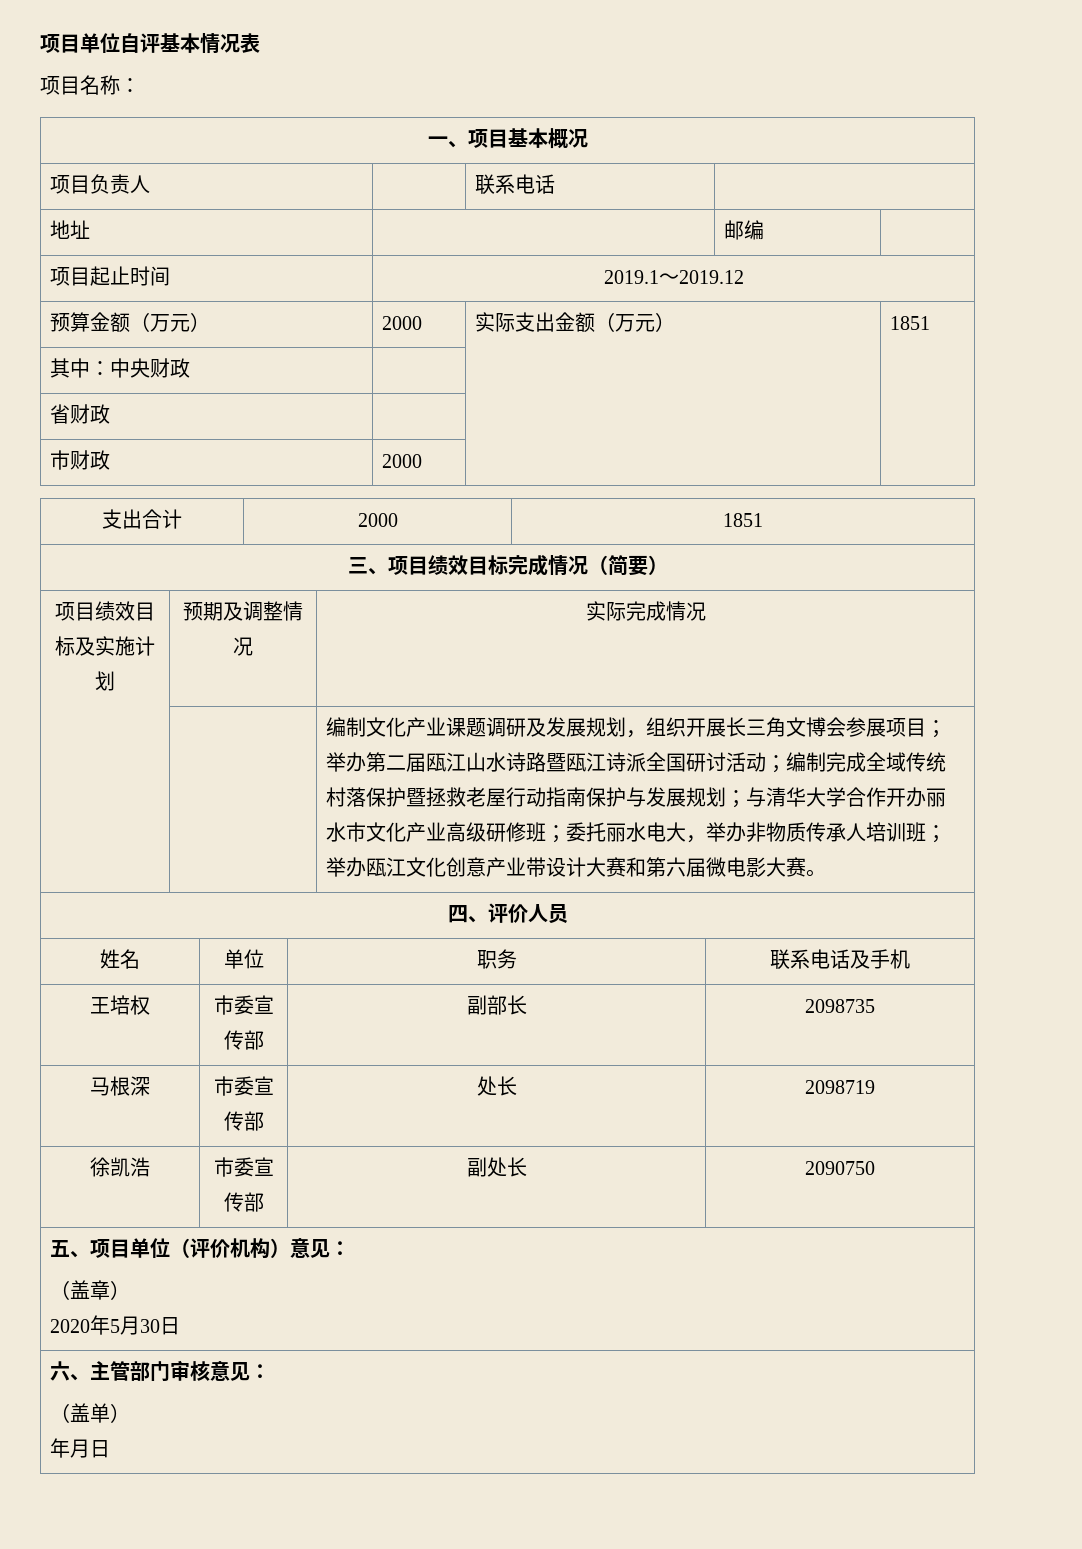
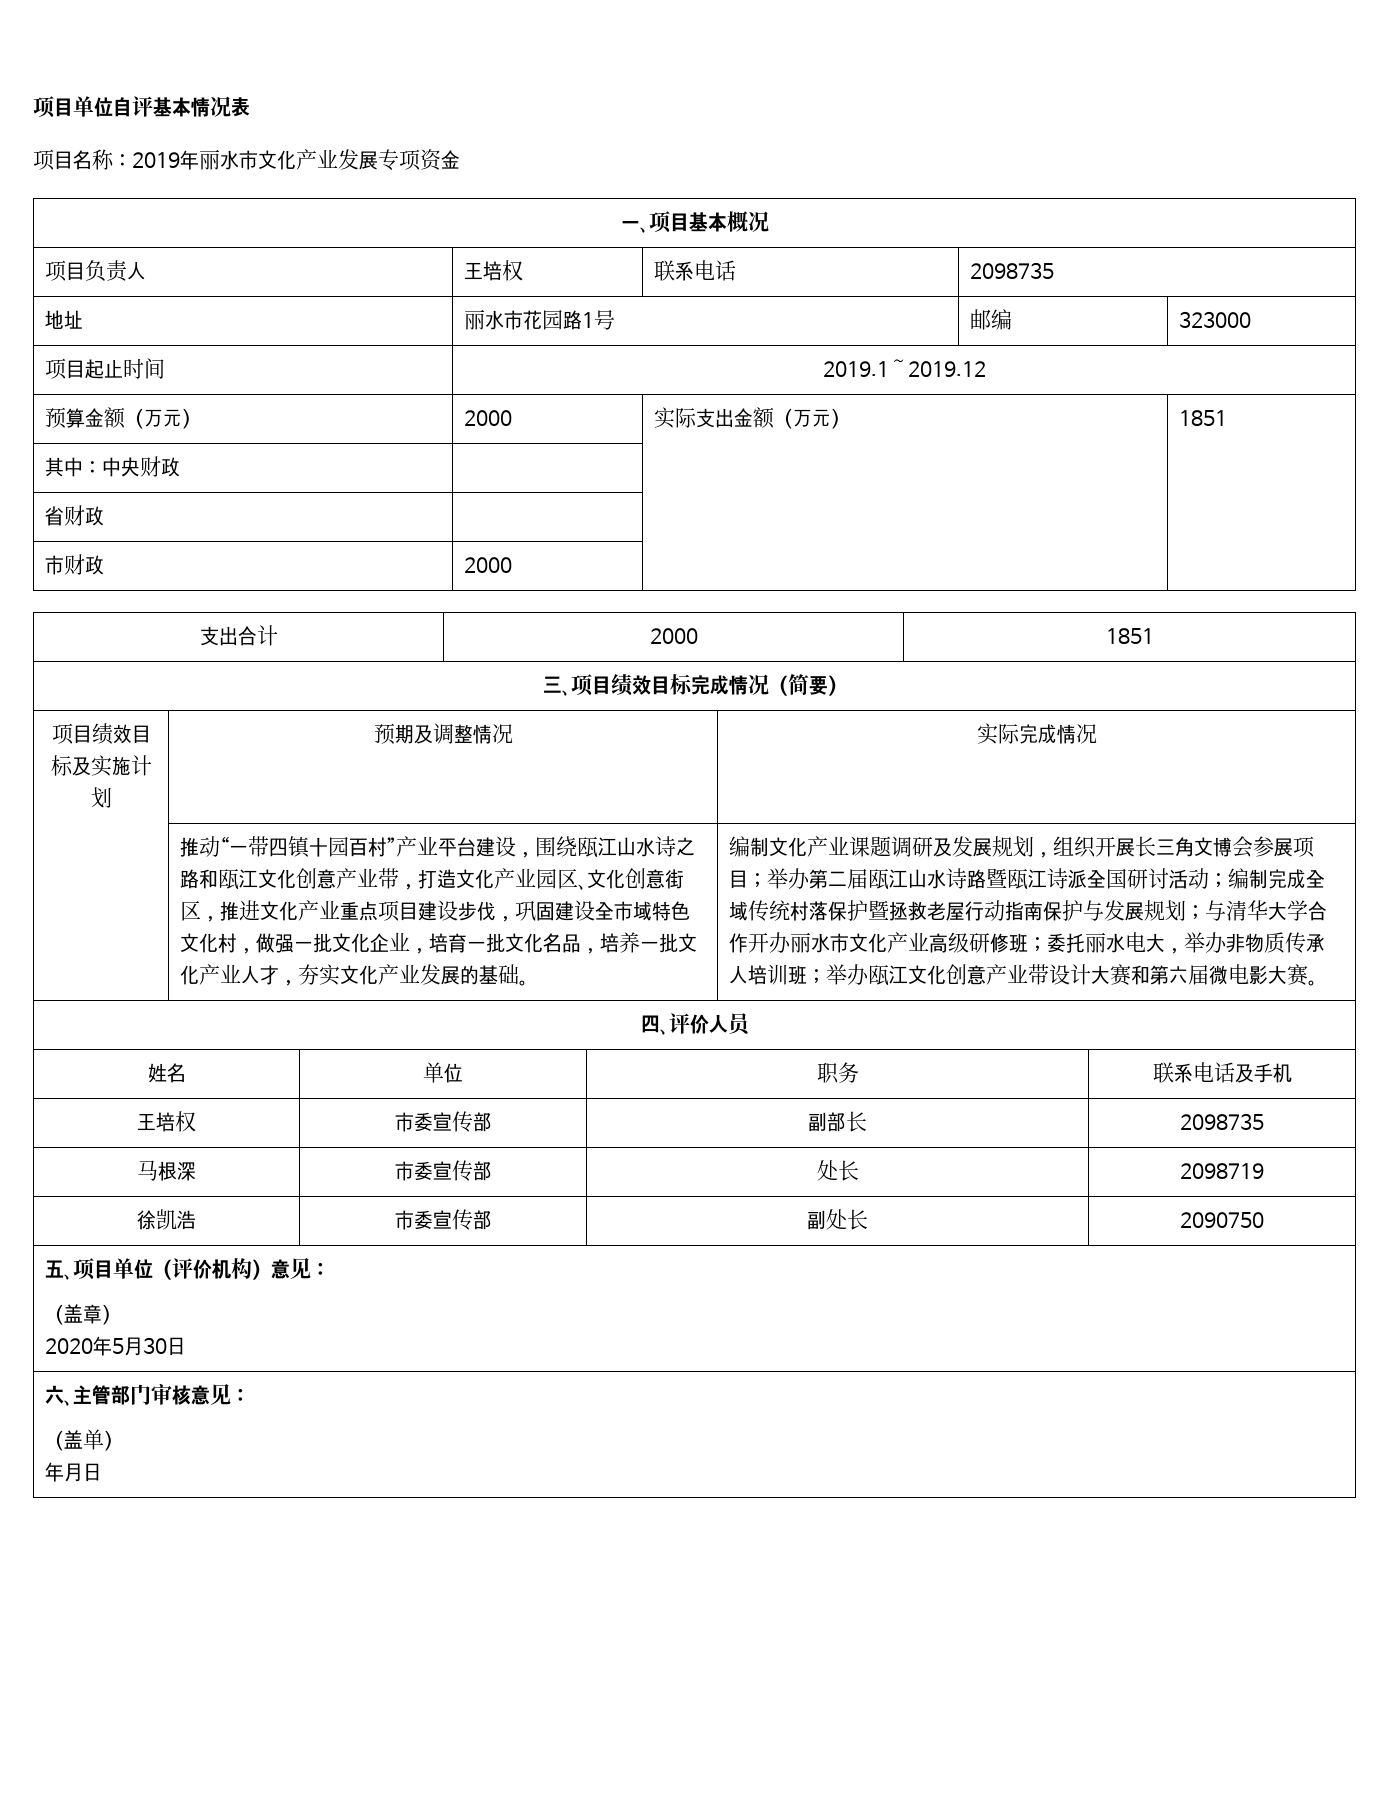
(140, 85) none -> [132,149,460,171] 2019年丽水市文化产业发展专项资金
(150, 184) none -> [464,260,524,281] 王培权
(555, 184) none -> [970,262,1055,279] 2098735
(90, 229) none -> [464,309,616,330] 丽水市花园路1号
(764, 230) none -> [1179,311,1252,328] 323000
(706, 611) none -> [180,836,696,858] [180,868,685,890] [180,900,691,922] [180,932,698,954] [180,964,529,986] 推动“一带四镇十园百村”产业平台建设，围绕瓯江山水诗之路和瓯江文化创意产业带，打造文化产业园区、文化创意街区，推进文化产业重点项目建设步伐，巩固建设全市域特色文化村，做强一批文化企业，培育一批文化名品，培养一批文化产业人才，夯实文化产业发展的基础。

